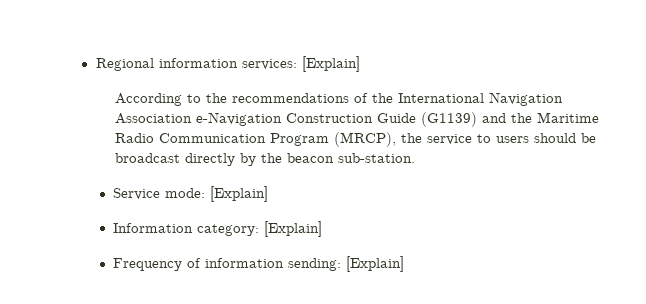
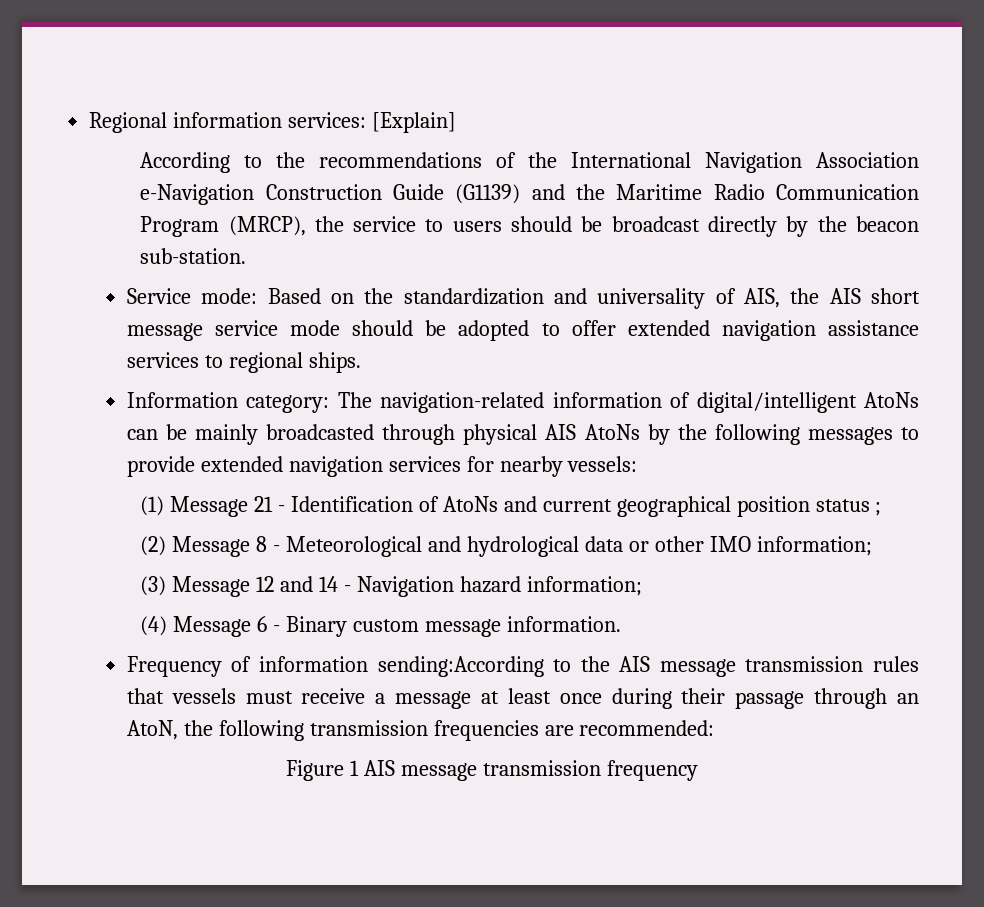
[210,186,269,202] [113,221,323,237] [113,256,405,272] [Explain] // Information category: [Explain] // Frequency of information sending: [Explain] -> [267,288,920,309] [126,320,919,341] [126,352,361,373] [126,392,919,413] [126,424,919,445] [126,456,638,477] [140,496,882,517] [140,536,872,557] [140,576,642,597] [140,616,621,637] [126,656,919,677] [126,688,920,709] [126,720,715,741] [286,760,698,781] Based on the standardization and universality of AIS, the AIS short message service mode should be adopted to offer extended navigation assistance services to regional ships. // Information category: The navigation-related information of digital/intelligent AtoNs can be mainly broadcasted through physical AIS AtoNs by the following messages to provide extended navigation services for nearby vessels: // (1) Message 21 - Identification of AtoNs and current geographical position status ; // (2) Message 8 - Meteorological and hydrological data or other IMO information; // (3) Message 12 and 14 - Navigation hazard information; // (4) Message 6 - Binary custom message information. // Frequency of information sending:According to the AIS message transmission rules that vessels must receive a message at least once during their passage through an AtoN, the following transmission frequencies are recommended: // Figure 1 AIS message transmission frequency

